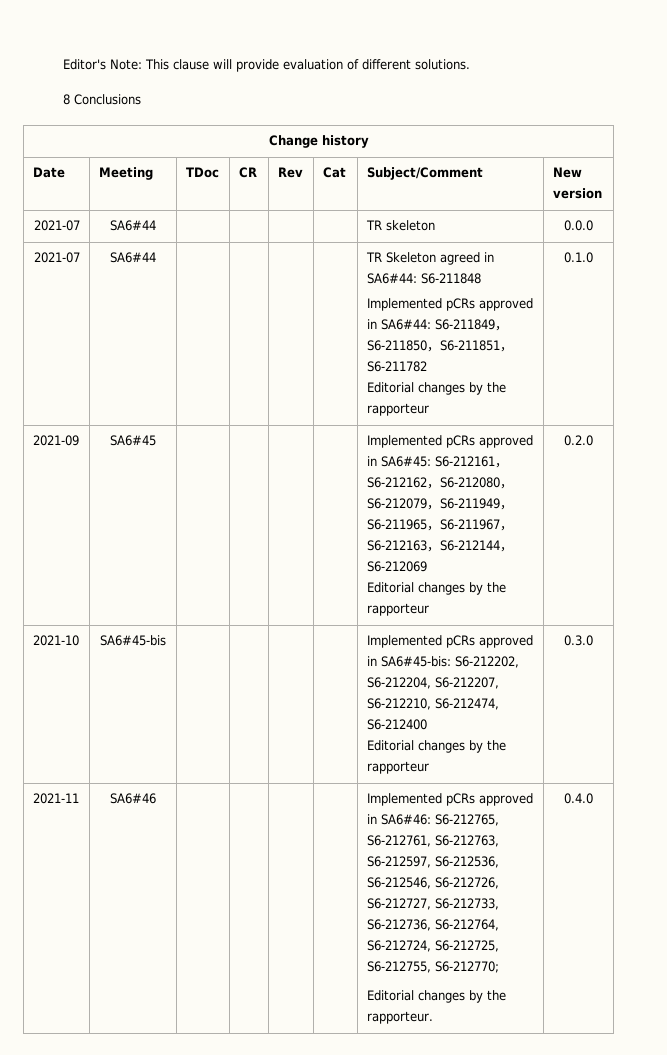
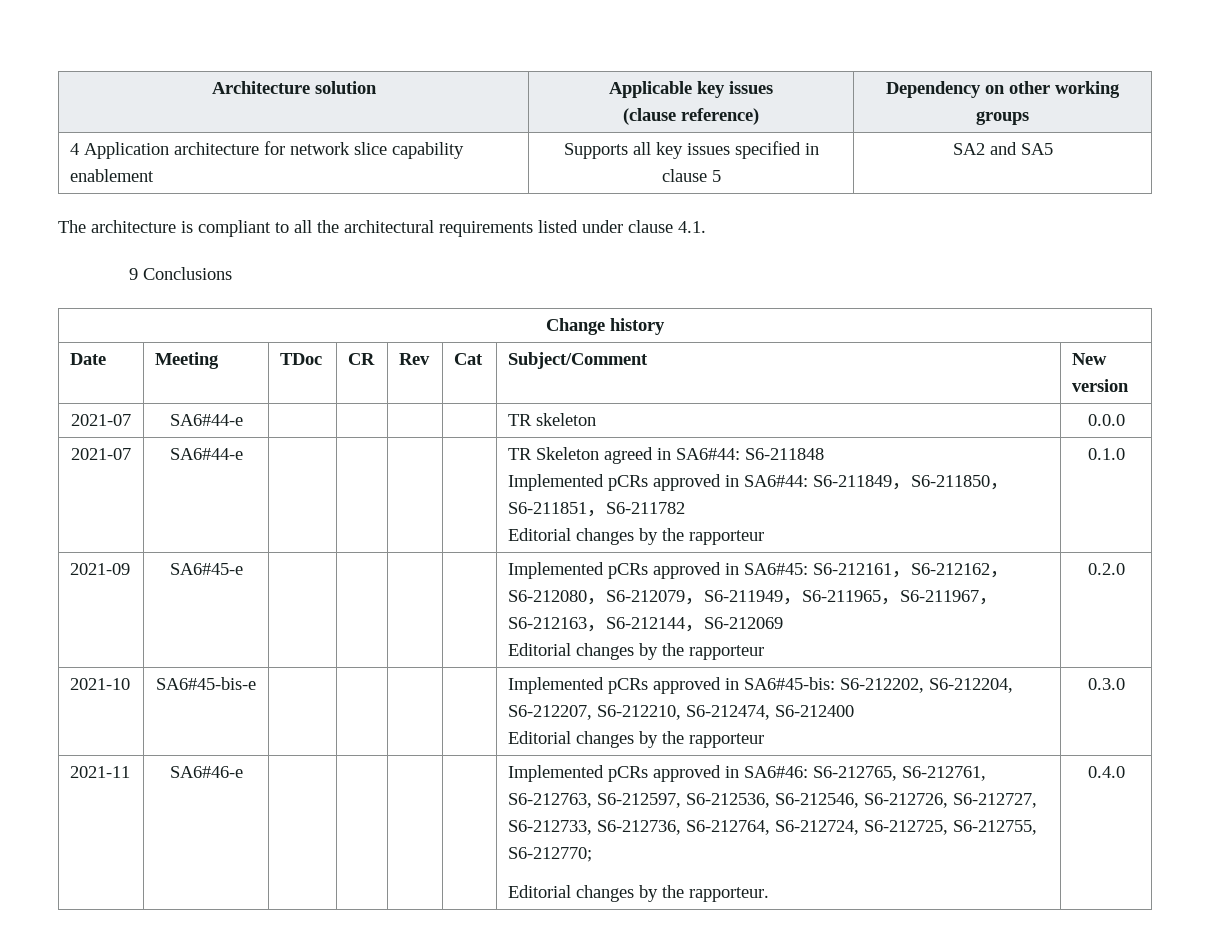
[62,59,470,72] [62,94,70,105] Editor's Note: This clause will provide evaluation of different solutions. // 8 -> [211,81,377,94] [608,81,773,98] [622,108,759,125] [885,81,1120,98] [975,111,1029,125] [70,141,465,159] [70,169,155,182] [563,141,819,159] [661,169,721,182] [952,142,1053,155] [58,220,706,237] [129,268,139,280] Architecture solution | Applicable key issues // (clause reference) | Dependency on other working groups // 4 Application architecture for network slice capability enablement | Supports all key issues specified in clause 5 | SA2 and SA5 // The architecture is compliant to all the architectural requirements listed under clause 4.1. // 9
[110,220,156,231] SA6#44 -> [169,414,243,426] SA6#44-e
[110,252,156,263] SA6#44 -> [169,448,243,460] SA6#44-e
[110,435,156,446] SA6#45 -> [169,563,243,575] SA6#45-e
[100,635,166,646] SA6#45-bis -> [156,677,256,690] SA6#45-bis-e
[110,793,156,804] SA6#46 -> [169,766,243,778] SA6#46-e

